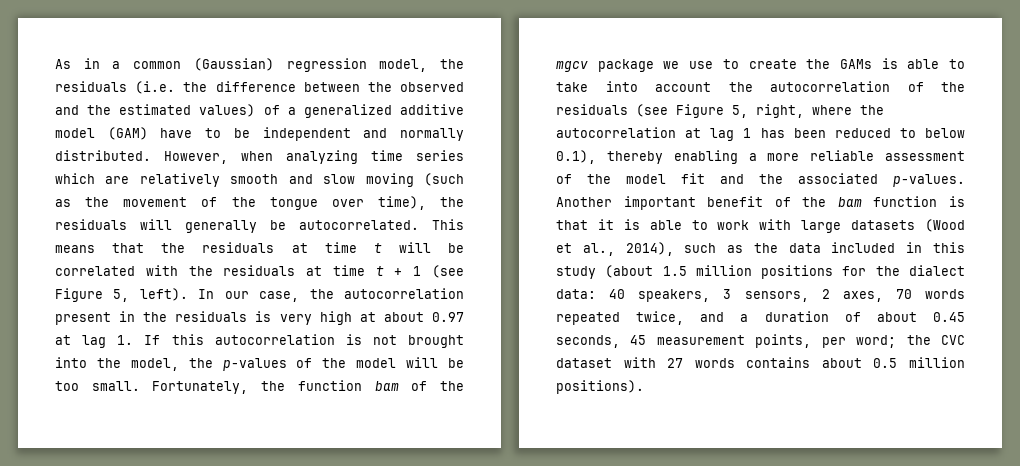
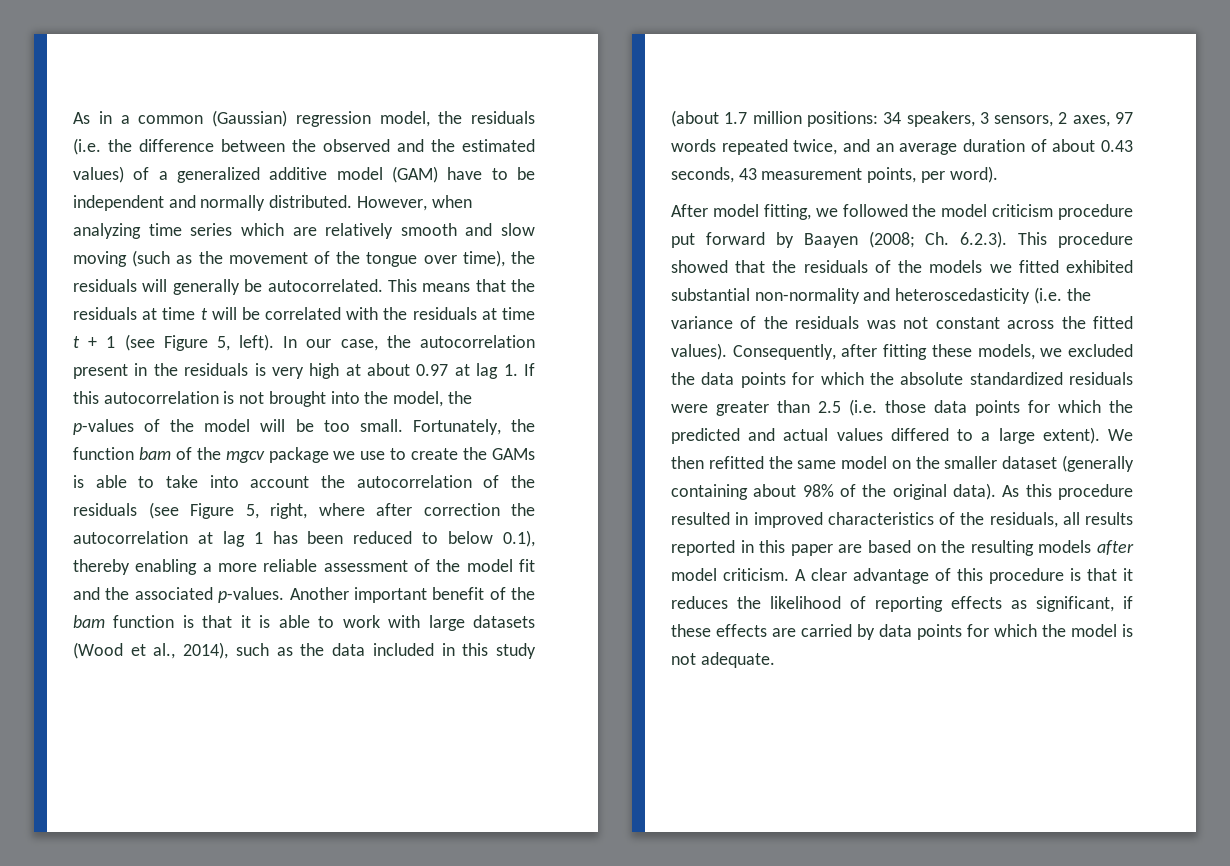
(852, 110) none -> [376,503,500,516] after correction
[662,265,965,279] [556,289,626,299] 1.5 million positions for the dialect data: 40 -> [724,111,902,127] 1.7 million positions: 34
[895,289,912,299] 70 -> [1115,112,1133,124] 97
[740,314,749,322] a -> [875,143,958,155] an average
[933,312,965,322] [556,334,965,348] [556,357,965,368] [556,380,644,394] 0.45 seconds, 45 measurement points, per word; the CVC dataset with 27 words contains about 0.5 million positions). -> [1101,140,1133,152] [671,166,998,183] [671,204,1133,220] [671,231,1133,248] [671,260,1133,273] [671,287,1091,304] [671,316,1133,329] [671,343,1133,360] [671,372,1133,388] [671,399,1133,416] [671,427,1133,444] [671,455,1134,472] [671,483,1133,500] [671,512,1133,528] [671,540,1134,556] [671,568,1133,584] [671,596,1133,612] [671,624,1133,640] [671,652,775,668] 0.43 seconds, 43 measurement points, per word). // After model fitting, we followed the model criticism procedure put forward by Baayen (2008; Ch. 6.2.3). This procedure showed that the residuals of the models we fitted exhibited substantial non-normality and heteroscedasticity (i.e. the variance of the residuals was not constant across the fitted values). Consequently, after fitting these models, we excluded the data points for which the absolute standardized residuals were greater than 2.5 (i.e. those data points for which the predicted and actual values differed to a large extent). We then refitted the same model on the smaller dataset (generally containing about 98% of the original data). As this procedure resulted in improved characteristics of the residuals, all results reported in this paper are based on the resulting models after model criticism. A clear advantage of this procedure is that it reduces the likelihood of reporting effects as significant, if these effects are carried by data points for which the model is not adequate.

